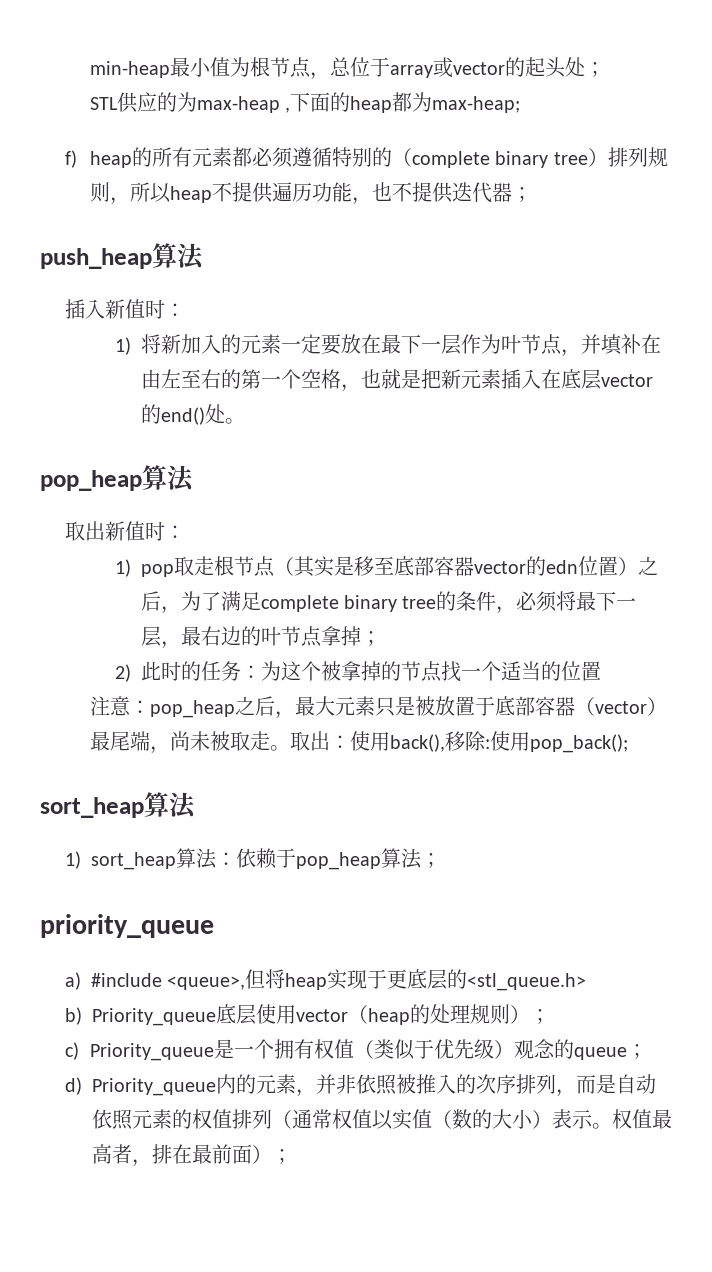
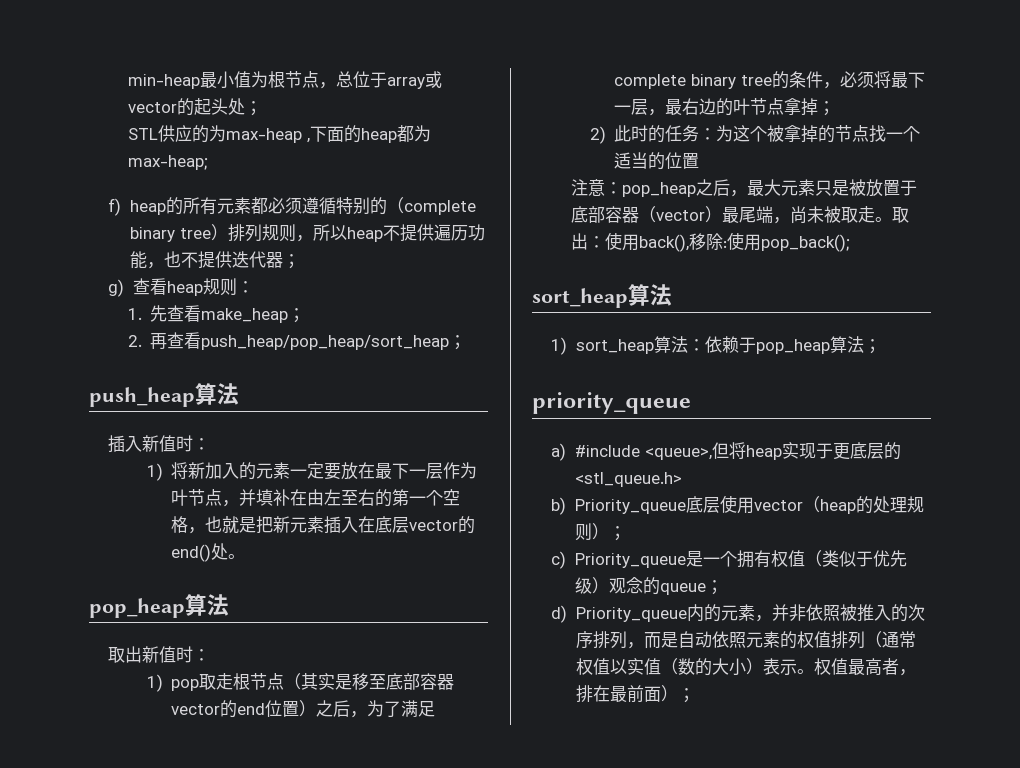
(532, 194) none -> [108,278,254,297] [127,305,306,323] [127,332,467,350] // g)查看heap规则： // 1.先查看make_heap； // 2.再查看push_heap/pop_heap/sort_heap；
[545,560,578,574] edn -> [237,703,266,715] end

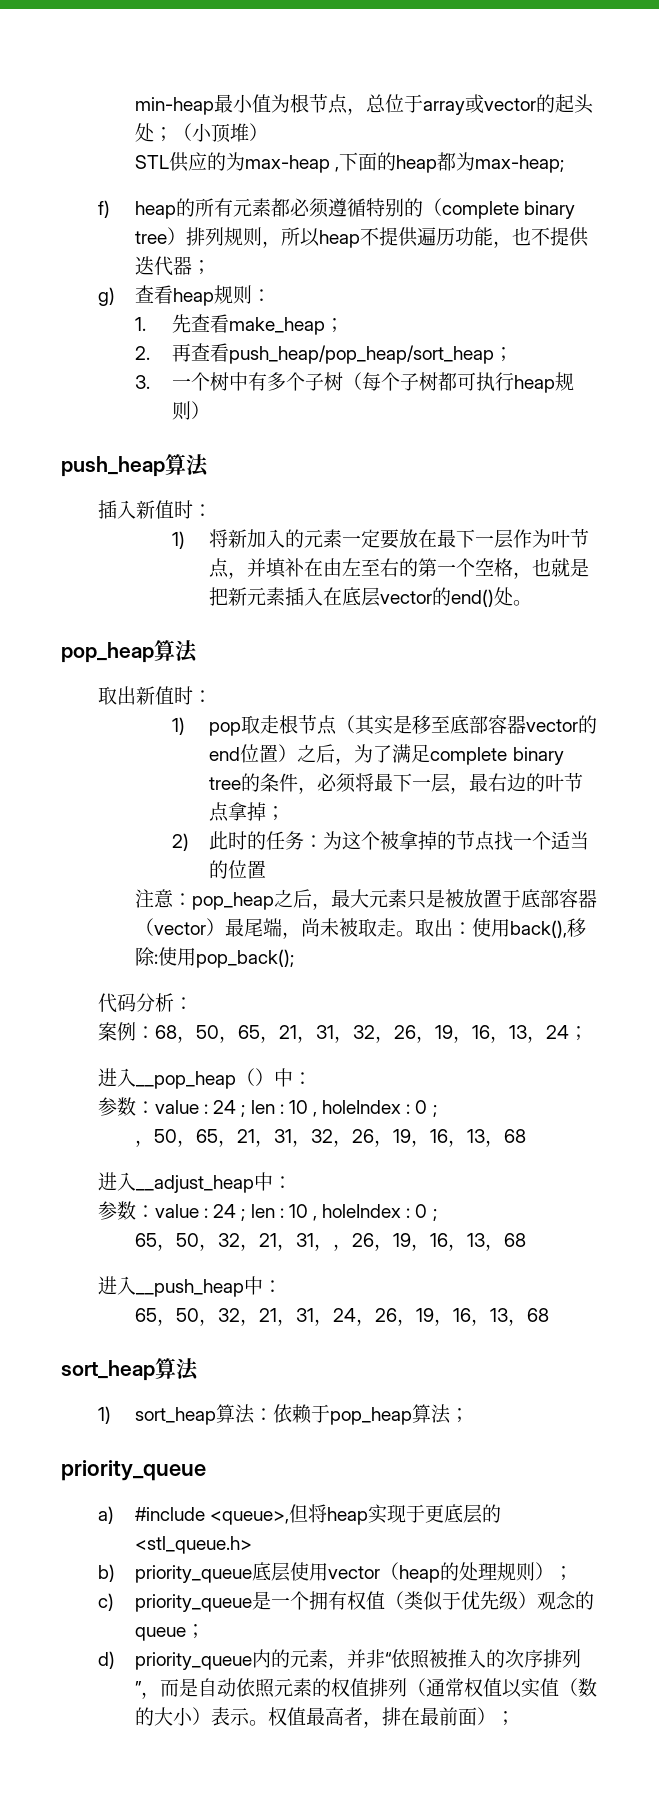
(262, 108) none -> [173,123,269,143] （小顶堆）
(467, 342) none -> [135,372,575,393] [172,401,211,420] // 3.一个树中有多个子树（每个子树都可执行heap规则）
(850, 243) none -> [98,993,194,1013] [98,1022,589,1043] [98,1068,313,1089] [98,1097,437,1117] [135,1129,527,1147] [98,1172,293,1193] [98,1201,437,1221] [135,1233,527,1251] [98,1276,283,1297] [135,1308,550,1326] // 代码分析： // 案例：68，50，65，21，31，32，26，19，16，13，24； // 进入__pop_heap（）中： // 参数：value : 24 ; len : 10 , holeIndex : 0 ; // ，50，65，21，31，32，26，19，16，13，68 // 进入__adjust_heap中： // 参数：value : 24 ; len : 10 , holeIndex : 0 ; // 65，50，32，21，31，，26，19，16，13，68 // 进入__push_heap中： // 65，50，32，21，31，24，26，19，16，13，68
[574,499,686,514] Priority_queue -> [135,1565,253,1583] priority_queue
[574,553,686,568] Priority_queue -> [135,1594,253,1612] priority_queue
[575,607,687,622] Priority_queue -> [135,1652,253,1670] priority_queue
(806, 612) none -> [385,1652,393,1666] “
(627, 640) none -> [135,1681,143,1695] ”

